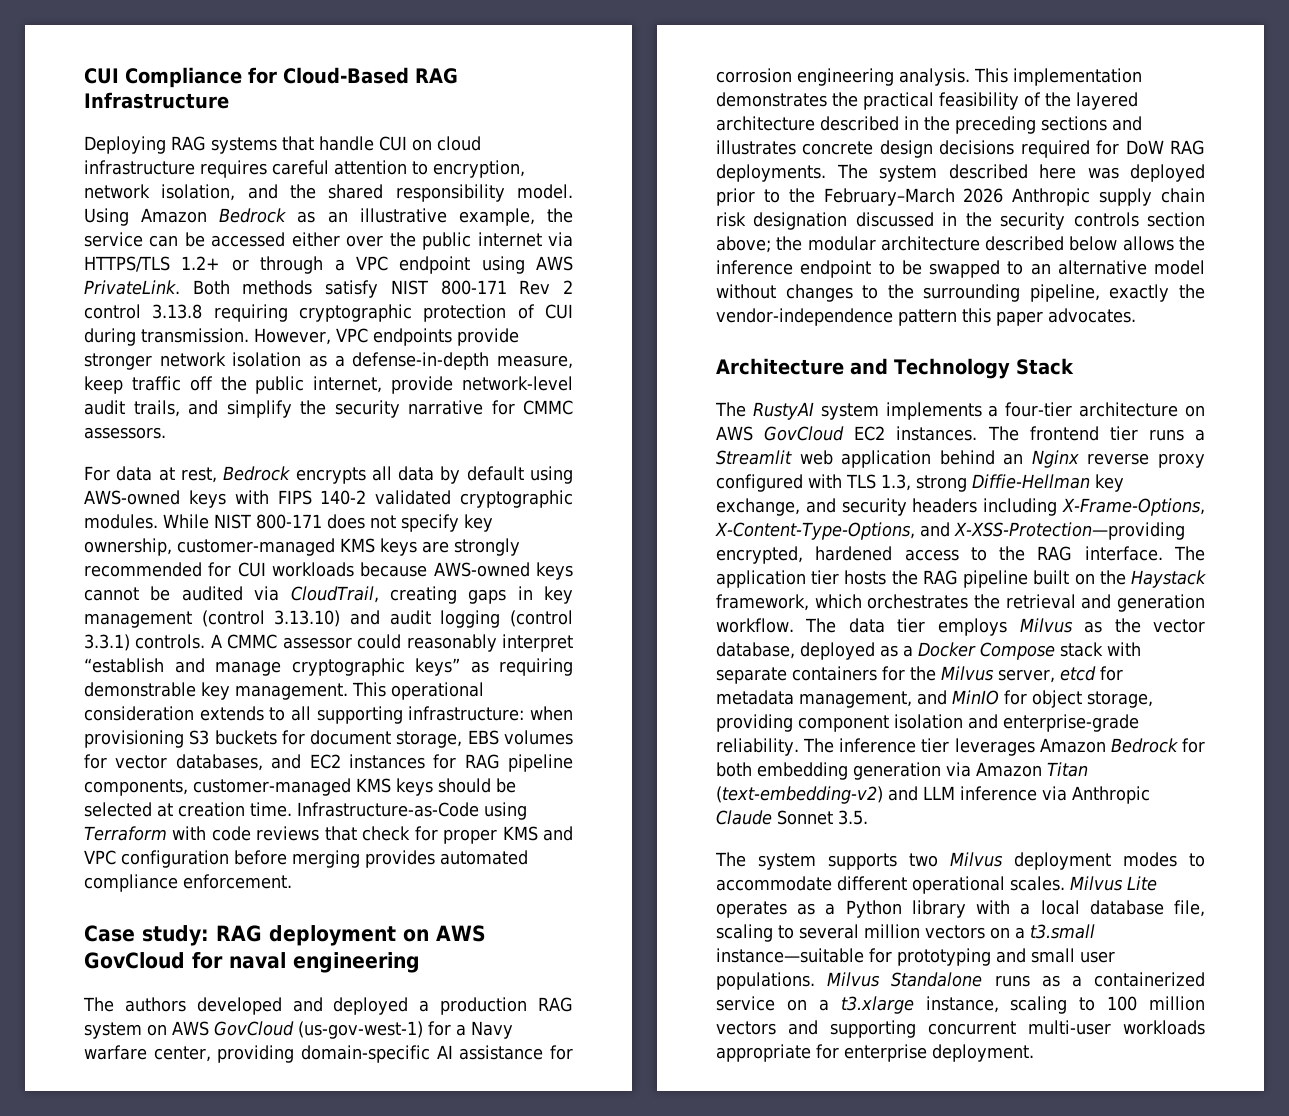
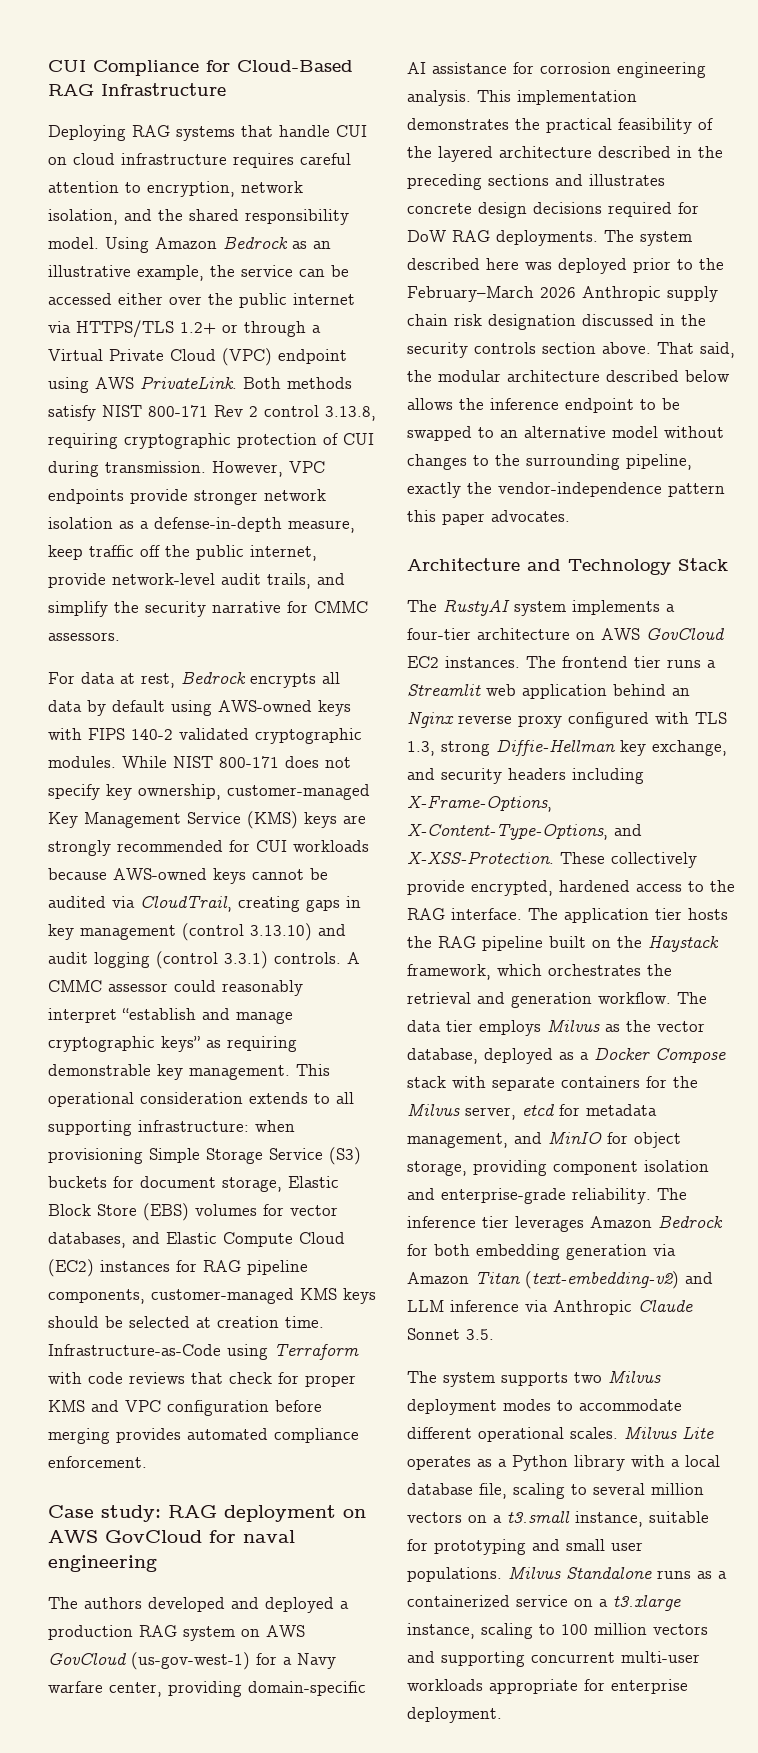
[355,256,388,271] VPC -> [48,348,272,366] Virtual Private Cloud (VPC)
[152,304,203,319] 3.13.8 -> [325,406,376,421] 3.13.8,
[339,538,375,553] KMS -> [48,811,298,829] Key Management Service (KMS)
[189,730,499,748] S3 buckets for document storage, EBS -> [149,1147,361,1165] [48,1176,339,1192] [48,1203,189,1221] Simple Storage Service (S3) buckets for document storage, Elastic Block Store (EBS)
[309,754,341,769] EC2 -> [166,1232,345,1247] [48,1259,94,1277] Elastic Compute Cloud (EC2)
[716,236,771,253] above; -> [602,342,735,358] above. That said,
[953,522,1185,540] X-XSS-Protection—providing -> [407,851,697,868] [407,880,465,895] X-XSS-Protection. These collectively provide
[716,948,864,963] instance—suitable -> [575,1511,709,1527] instance, suitable

